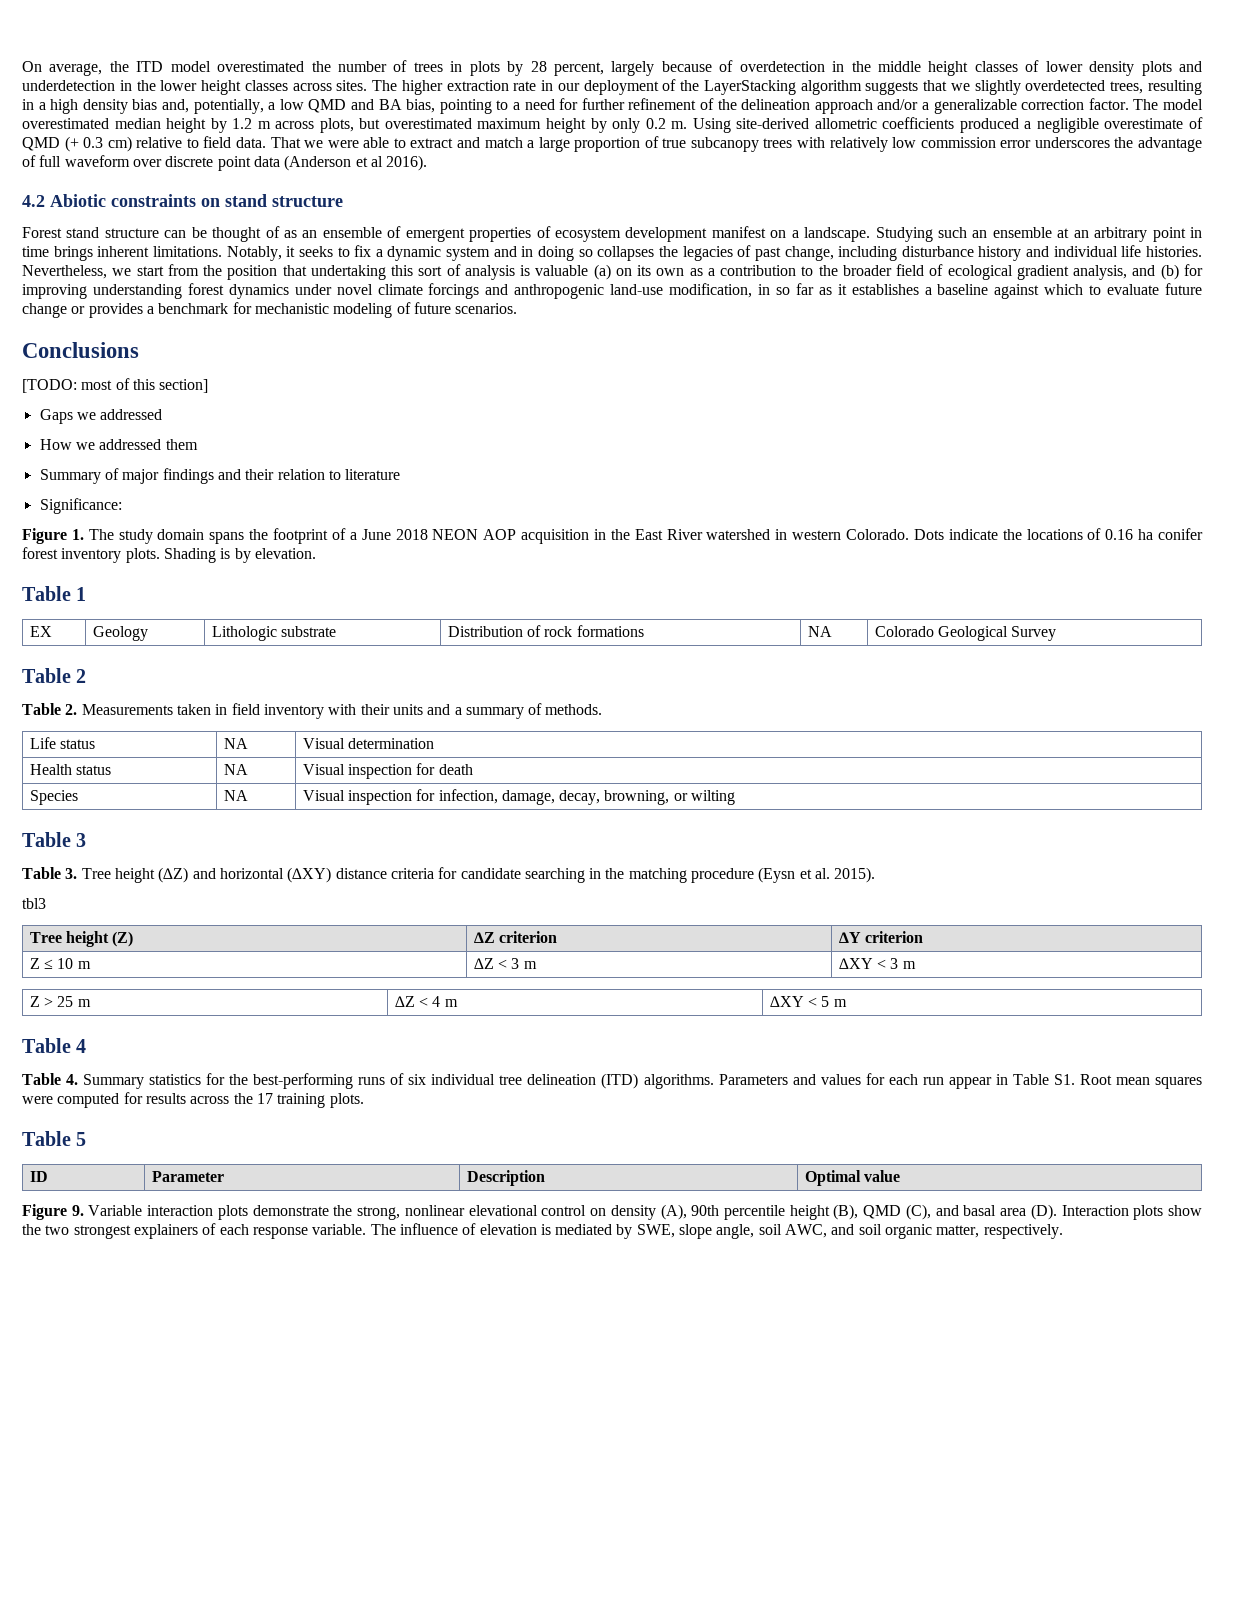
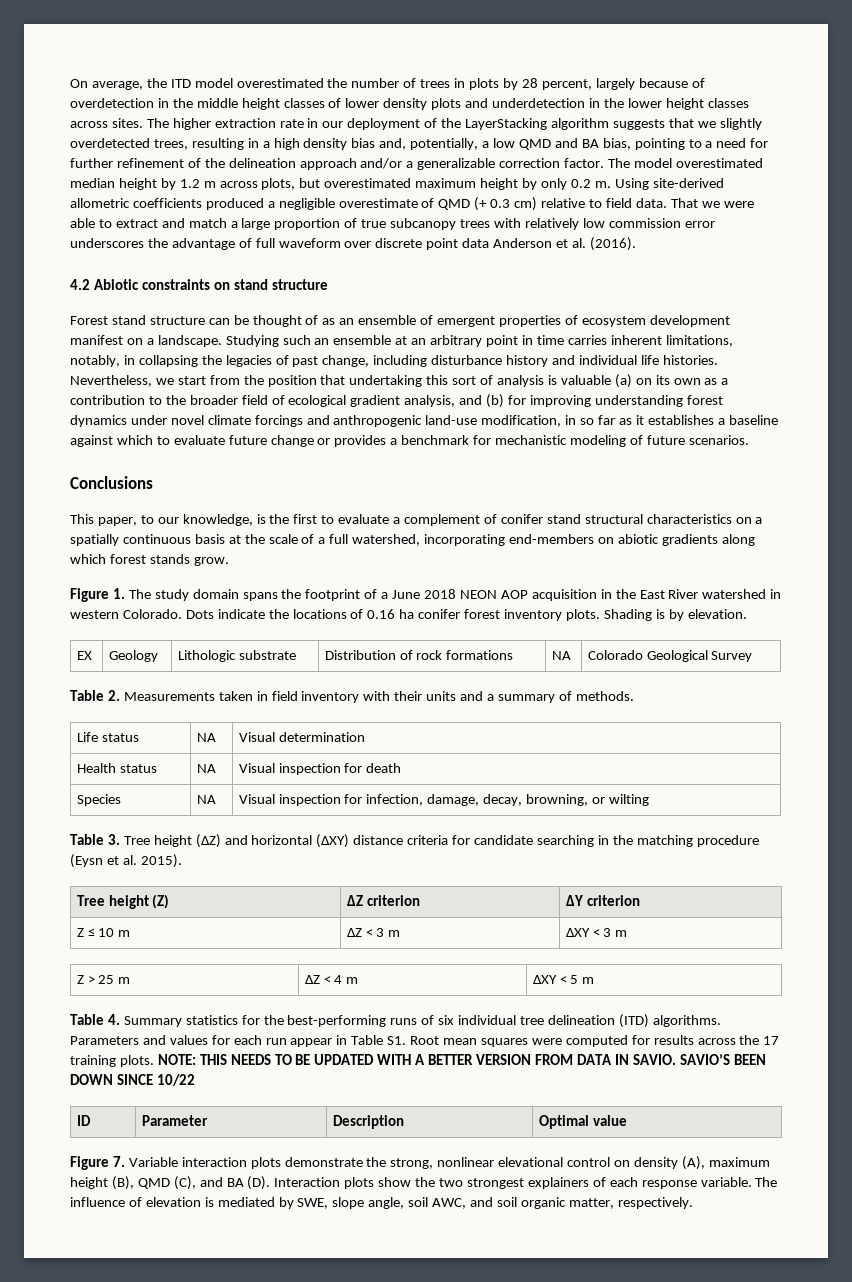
[284,155,428,171] (Anderson et al 2016). -> [493,237,636,251] Anderson et al. (2016).
[53,245,655,261] brings inherent limitations. Notably, it seeks to fix a dynamic system and in doing so collapses -> [567,335,733,347] [70,355,198,367] carries inherent limitations, notably, in collapsing
[22,378,209,393] [39,409,163,424] [39,439,198,450] [39,468,401,484] [39,498,122,514] [TODO: most of this section] // Gaps we addressed // How we addressed them // Summary of major findings and their relation to literature // Significance: -> [70,514,763,526] [70,534,755,546] [70,554,229,566] This paper, to our knowledge, is the first to evaluate a complement of conifer stand structural characteristics on a spatially continuous basis at the scale of a full watershed, incorporating end-members on abiotic gradients along which forest stands grow.
[22,586,87,601] // Table 1 -> (747, 614) none
[22,668,87,683] // Table 2 -> (753, 656) none
[22,832,87,847] // Table 3 -> (649, 800) none
[22,898,46,909] // tbl3 -> (182, 861) none
[22,1038,87,1053] // Table 4 -> (595, 980) none
[22,1131,87,1146] // Table 5 -> [157,1054,766,1065] [70,1074,195,1086] NOTE: THIS NEEDS TO BE UPDATED WITH A BETTER VERSION FROM DATA IN SAVIO. SAVIO’S BEEN DOWN SINCE 10/22
[71,1205,84,1216] 9. -> [112,1156,125,1167] 7.
[691,1205,785,1220] 90th percentile -> [708,1157,770,1167] maximum
[963,1205,1027,1216] basal area -> [226,1178,244,1187] BA

